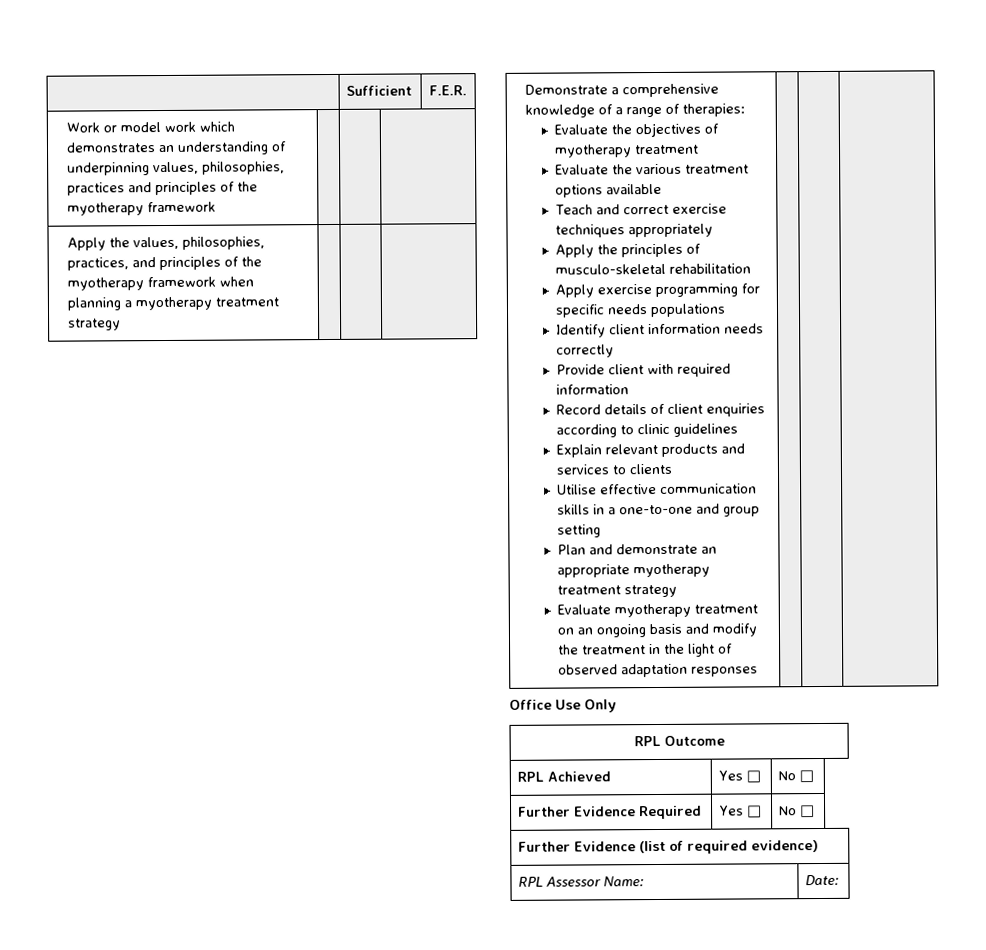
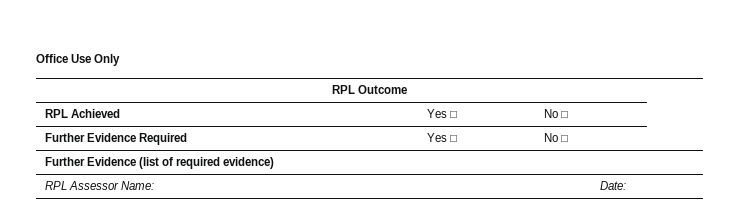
[345,85,412,96] [429,85,468,96] [66,121,236,133] [66,141,288,155] [67,161,286,176] [67,181,259,196] [67,201,217,216] [67,236,266,251] [67,256,263,271] [67,276,255,291] [67,296,280,311] [68,318,122,331] [525,83,720,98] [525,103,746,118] [554,122,720,138] [554,144,700,158] [555,163,750,175] [555,183,663,198] [555,203,728,215] [555,223,714,238] [555,243,702,258] [555,263,752,275] [555,283,761,298] [555,303,727,318] [556,323,765,338] [556,344,615,358] [556,363,732,377] [556,384,630,395] [556,403,766,417] [556,423,739,438] [556,443,746,458] [556,463,673,475] [557,483,758,495] [557,503,761,517] [557,524,602,538] [557,543,718,555] [557,563,711,578] [557,584,678,598] [557,603,759,618] [557,623,758,638] [558,643,734,657] [558,663,759,678] | Sufficient | F.E.R. // Work or model work which demonstrates an understanding of underpinning values, philosophies, practices and principles of the myotherapy framework | | | // Apply the values, philosophies, practices, and principles of the myotherapy framework when planning a myotherapy treatment strategy | | | // Demonstrate a comprehensive knowledge of a range of therapies: // Evaluate the objectives of myotherapy treatment // Evaluate the various treatment options available // Teach and correct exercise techniques appropriately // Apply the principles of musculo-skeletal rehabilitation // Apply exercise programming for specific needs populations // Identify client information needs correctly // Provide client with required information // Record details of client enquiries according to clinic guidelines // Explain relevant products and services to clients // Utilise effective communication skills in a one-to-one and group setting // Plan and demonstrate an appropriate myotherapy treatment strategy // Evaluate myotherapy treatment on an ongoing basis and modify the treatment in the light of observed adaptation responses | | | // -> (36, 58) none

